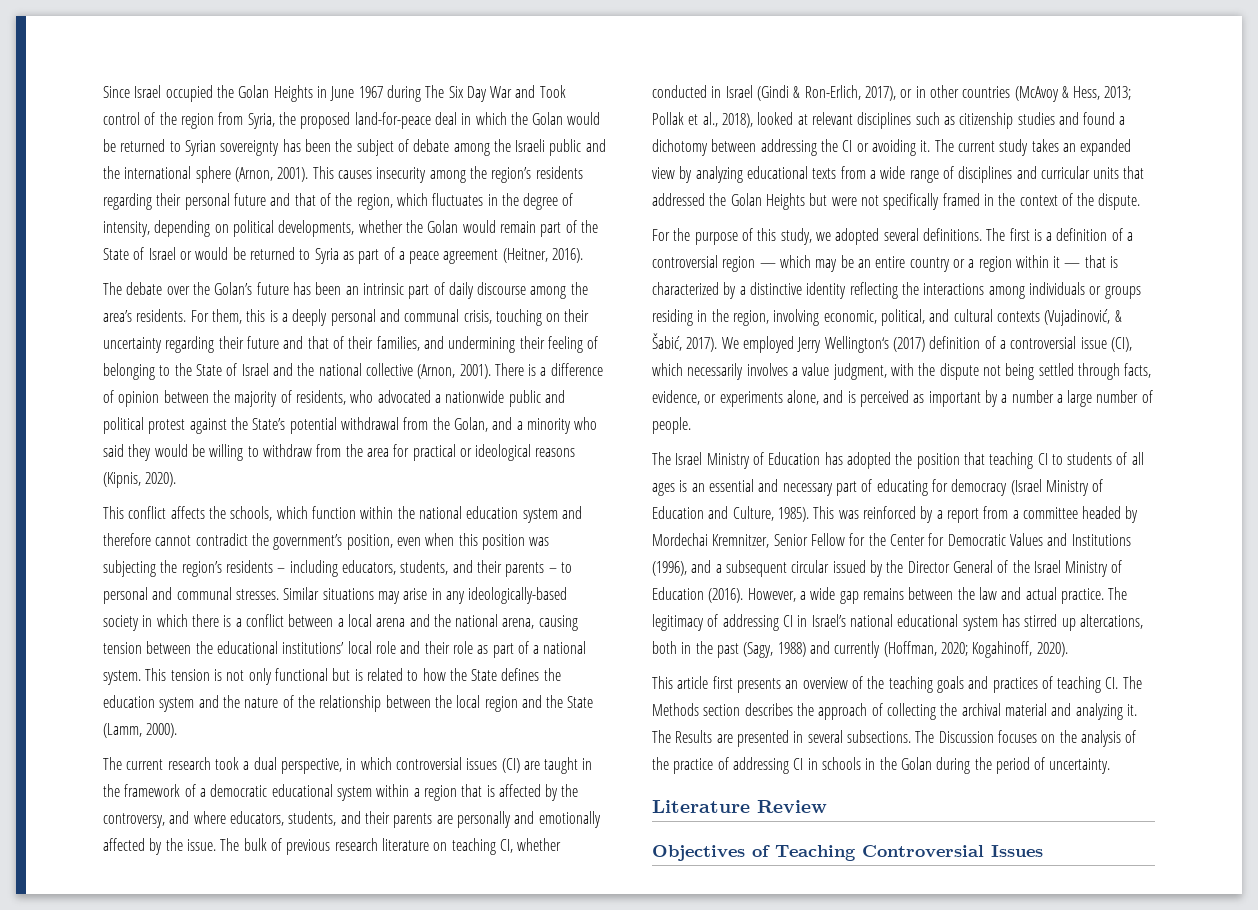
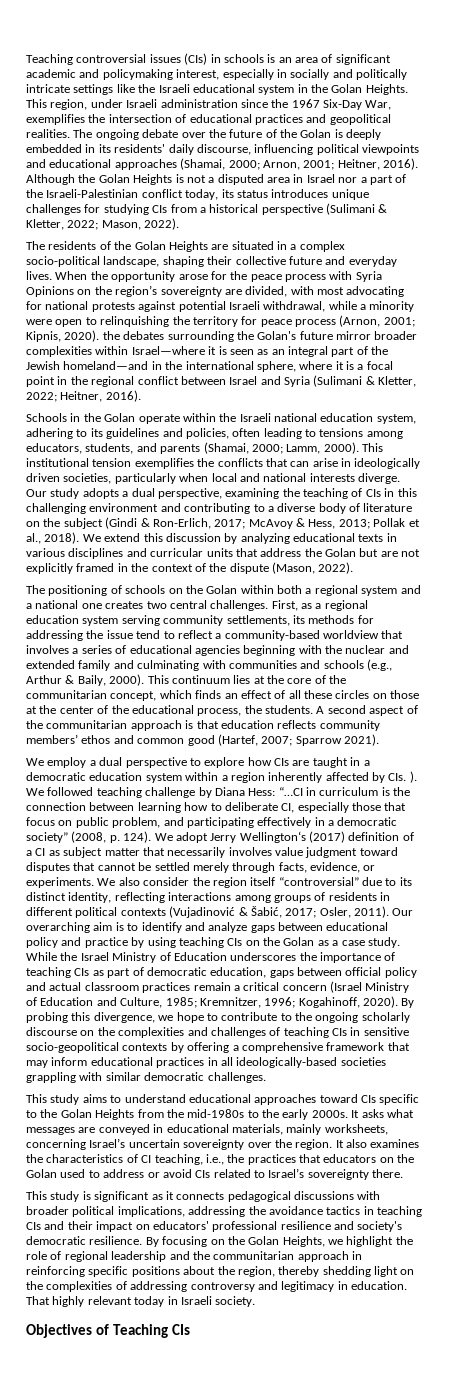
[103,85,566,102] [103,112,601,129] [103,139,606,156] [103,166,583,183] [103,193,574,210] [103,220,598,237] [103,247,584,264] [103,282,588,299] [103,309,590,326] [103,336,599,353] [103,363,603,380] [103,390,565,407] [103,417,598,434] [103,444,576,461] [103,472,177,488] [103,506,356,521] Since Israel occupied the Golan Heights in June 1967 during The Six Day War and Took control of the region from Syria, the proposed land-for-peace deal in which the Golan would be returned to Syrian sovereignty has been the subject of debate among the Israeli public and the international sphere (Arnon, 2001). This causes insecurity among the region’s residents regarding their personal future and that of the region, which fluctuates in the degree of intensity, depending on political developments, whether the Golan would remain part of the State of Israel or would be returned to Syria as part of a peace agreement (Heitner, 2016). // The debate over the Golan’s future has been an intrinsic part of daily discourse among the area’s residents. For them, this is a deeply personal and communal crisis, touching on their uncertainty regarding their future and that of their families, and undermining their feeling of belonging to the State of Israel and the national collective (Arnon, 2001). There is a difference of opinion between the majority of residents, who advocated a nationwide public and political protest against the State’s potential withdrawal from the Golan, and a minority who said they would be willing to withdraw from the area for practical or ideological reasons (Kipnis, 2020). // This conflict affects the schools, which function -> [26,53,391,65] [26,69,407,80] [26,84,408,95] [26,99,392,110] [26,114,391,125] [26,129,382,140] [26,144,419,155] [26,158,418,170] [26,174,407,185] [26,189,369,200] [26,203,388,215] [26,218,180,230] [26,241,345,252] [26,256,397,267] [26,271,382,282] [26,285,405,297] [26,301,415,312] [26,315,415,327] [26,330,418,342] [26,346,389,357] [26,361,393,372] [26,375,417,387] [26,390,141,402] [26,413,180,424] Teaching controversial issues (CIs) in schools is an area of significant academic and policymaking interest, especially in socially and politically intricate settings like the Israeli educational system in the Golan Heights. This region, under Israeli administration since the 1967 Six-Day War, exemplifies the intersection of educational practices and geopolitical realities. The ongoing debate over the future of the Golan is deeply embedded in its residents' daily discourse, influencing political viewpoints and educational approaches (Shamai, 2000; Arnon, 2001; Heitner, 2016). Although the Golan Heights is not a disputed area in Israel nor a part of the Israeli-Palestinian conflict today, its status introduces unique challenges for studying CIs from a historical perspective (Sulimani & Kletter, 2022; Mason, 2022). // The residents of the Golan Heights are situated in a complex socio-political landscape, shaping their collective future and everyday lives. When the opportunity arose for the peace process with Syria Opinions on the region’s sovereignty are divided, with most advocating for national protests against potential Israeli withdrawal, while a minority were open to relinquishing the territory for peace process (Arnon, 2001; Kipnis, 2020). the debates surrounding the Golan's future mirror broader complexities within Israel—where it is seen as an integral part of the Jewish homeland—and in the international sphere, where it is a focal point in the regional conflict between Israel and Syria (Sulimani & Kletter, 2022; Heitner, 2016). // Schools in the Golan operate
(415, 512) none -> [239,413,271,422] Israeli
[522,506,582,523] [103,533,550,550] [103,560,572,577] [103,587,568,604] [103,614,578,631] [103,641,587,658] [103,668,561,685] [103,695,594,712] [103,723,178,738] [103,757,593,774] [103,784,579,801] [103,811,601,828] [103,838,562,855] [652,85,1059,102] system and therefore cannot contradict the government’s position, even when this position was subjecting the region’s residents – including educators, students, and their parents – to personal and communal stresses. Similar situations may arise in any ideologically-based society in which there is a conflict between a local arena and the national arena, causing tension between the educational institutions’ local role and their role as part of a national system. This tension is not only functional but is related to how the State defines the education system and the nature of the relationship between the local region and the State (Lamm, 2000). // The current research took a dual perspective, in which controversial issues (CI) are taught in the framework of a democratic educational system within a region that is affected by the controversy, and where educators, students, and their parents are personally and emotionally affected by the issue. The bulk of previous research literature on teaching CI, whether conducted in Israel (Gindi & Ron-Erlich, 2017), or in other countries (McAvoy -> [376,414,416,424] [26,428,403,439] [26,442,383,454] [26,458,421,469] [26,473,400,484] [26,488,417,499] [26,503,413,514] [26,517,293,529] system, adhering to its guidelines and policies, often leading to tensions among educators, students, and parents (Shamai, 2000; Lamm, 2000). This institutional tension exemplifies the conflicts that can arise in ideologically driven societies, particularly when local and national interests diverge. Our study adopts a dual perspective, examining the teaching of CIs in this challenging environment and contributing to a diverse body of literature on the subject (Gindi & Ron-Erlich, 2017; McAvoy
[721,112,1126,129] [652,139,1132,156] [652,166,954,183] 2018), looked at relevant disciplines such as citizenship studies and found a dichotomy between addressing the CI or avoiding it. The current study takes an expanded view by analyzing educational texts from a wide range of -> [44,532,397,544] [26,548,65,557] 2018). We extend this discussion by analyzing educational texts in various
[652,193,940,210] addressed the Golan Heights but were not specifically -> [260,548,421,557] [26,563,73,574] address the Golan but are not explicitly
[1098,193,1141,210] [652,228,1134,245] [652,255,1119,272] [652,282,1141,299] [652,309,1122,326] [652,333,794,353] dispute. // For the purpose of this study, we adopted several definitions. The first is a definition of a controversial region — which may be an entire country or a region within it — that is characterized by a distinctive identity reflecting the interactions among individuals or groups residing in the region, involving economic, political, and cultural contexts (Vujadinović, & Šabić, 2017). We employed -> [229,562,354,574] [26,585,421,596] [26,600,368,611] [26,615,374,626] [26,630,404,641] [26,645,409,656] [26,659,392,671] [26,674,347,686] [26,690,420,701] [26,705,418,716] [26,720,380,731] [26,734,379,746] [26,757,370,768] [26,771,417,783] [26,787,411,798] [26,802,407,813] [26,817,398,828] [26,831,208,843] dispute (Mason, 2022). // The positioning of schools on the Golan within both a regional system and a national one creates two central challenges. First, as a regional education system serving community settlements, its methods for addressing the issue tend to reflect a community-based worldview that involves a series of educational agencies beginning with the nuclear and extended family and culminating with communities and schools (e.g., Arthur & Baily, 2000). This continuum lies at the core of the communitarian concept, which finds an effect of all these circles on those at the center of the educational process, the students. A second aspect of the communitarian approach is that education reflects community members’ ethos and common good (Hartef, 2007; Sparrow 2021). // We employ a dual perspective to explore how CIs are taught in a democratic education system within a region inherently affected by CIs. ). We followed teaching challenge by Diana Hess: “…CI in curriculum is the connection between learning how to deliberate CI, especially those that focus on public problem, and participating effectively in a democratic society” (2008, p. 124). We adopt
[1010,336,1132,352] [652,363,1152,380] [652,390,1153,407] [652,417,691,434] [652,452,1144,469] [652,479,1008,496] controversial issue (CI), which necessarily involves a value judgment, with the dispute not being settled through facts, evidence, or experiments alone, and is perceived as important by a number a large number of people. // The Israel Ministry of Education has adopted the position that teaching CI to students of all ages is an essential and necessary part of educating for democracy -> [35,847,398,858] [26,862,376,873] [26,877,412,888] [26,892,390,903] [26,906,414,918] [26,922,389,933] [26,937,400,948] [26,952,396,963] [26,967,417,978] [26,982,327,993] CI as subject matter that necessarily involves value judgment toward disputes that cannot be settled merely through facts, evidence, or experiments. We also consider the region itself “controversial” due to its distinct identity, reflecting interactions among groups of residents in different political contexts (Vujadinović & Šabić, 2017; Osler, 2011). Our overarching aim is to identify and analyze gaps between educational policy and practice by using teaching CIs on the Golan as a case study. While the Israel Ministry of Education underscores the importance of teaching CIs as part of democratic education, gaps between official policy and actual classroom practices remain a critical concern
[777,506,1139,523] [652,533,1131,548] [652,560,1123,577] [652,587,1128,604] [652,614,1143,631] [652,641,1068,658] [652,676,1142,693] [652,703,1137,720] [652,730,1137,747] [652,757,1111,774] [652,800,827,813] 1985). This was reinforced by a report from a committee headed by Mordechai Kremnitzer, Senior Fellow for the Center for Democratic Values and Institutions (1996), and a subsequent circular issued by the Director General of the Israel Ministry of Education (2016). However, a wide gap remains between the law and actual practice. The legitimacy of addressing CI in Israel’s national educational system has stirred up altercations, both in the past (Sagy, 1988) and currently (Hoffman, 2020; Kogahinoff, 2020). // This article first presents an overview of the teaching goals and practices of teaching CI. The Methods section describes the approach of collecting the archival material and analyzing it. The Results are presented in several subsections. The Discussion focuses on the analysis of the practice of addressing CI in schools in the Golan during the period of uncertainty. // Literature Review -> [165,996,415,1008] [26,1012,410,1023] [26,1027,409,1038] [26,1042,410,1053] [26,1057,386,1068] [26,1072,266,1083] [26,1094,420,1105] [26,1109,414,1120] [26,1124,388,1135] [26,1138,420,1150] [26,1154,415,1165] [26,1168,404,1180] [26,1191,381,1202] [26,1206,422,1217] [26,1221,403,1232] [26,1236,413,1247] [26,1251,362,1262] [26,1266,415,1277] [26,1281,407,1292] [26,1296,256,1307] 1985; Kremnitzer, 1996; Kogahinoff, 2020). By probing this divergence, we hope to contribute to the ongoing scholarly discourse on the complexities and challenges of teaching CIs in sensitive socio-geopolitical contexts by offering a comprehensive framework that may inform educational practices in all ideologically-based societies grappling with similar democratic challenges. // This study aims to understand educational approaches toward CIs specific to the Golan Heights from the mid-1980s to the early 2000s. It asks what messages are conveyed in educational materials, mainly worksheets, concerning Israel’s uncertain sovereignty over the region. It also examines the characteristics of CI teaching, i.e., the practices that educators on the Golan used to address or avoid CIs related to Israel’s sovereignty there. // This study is significant as it connects pedagogical discussions with broader political implications, addressing the avoidance tactics in teaching CIs and their impact on educators' professional resilience and society's democratic resilience. By focusing on the Golan Heights, we highlight the role of regional leadership and the communitarian approach in reinforcing specific positions about the region, thereby shedding light on the complexities of addressing controversy and legitimacy in education. That highly relevant today in Israeli society.
[862,845,1043,858] Controversial Issues -> [171,1324,190,1335] CIs

